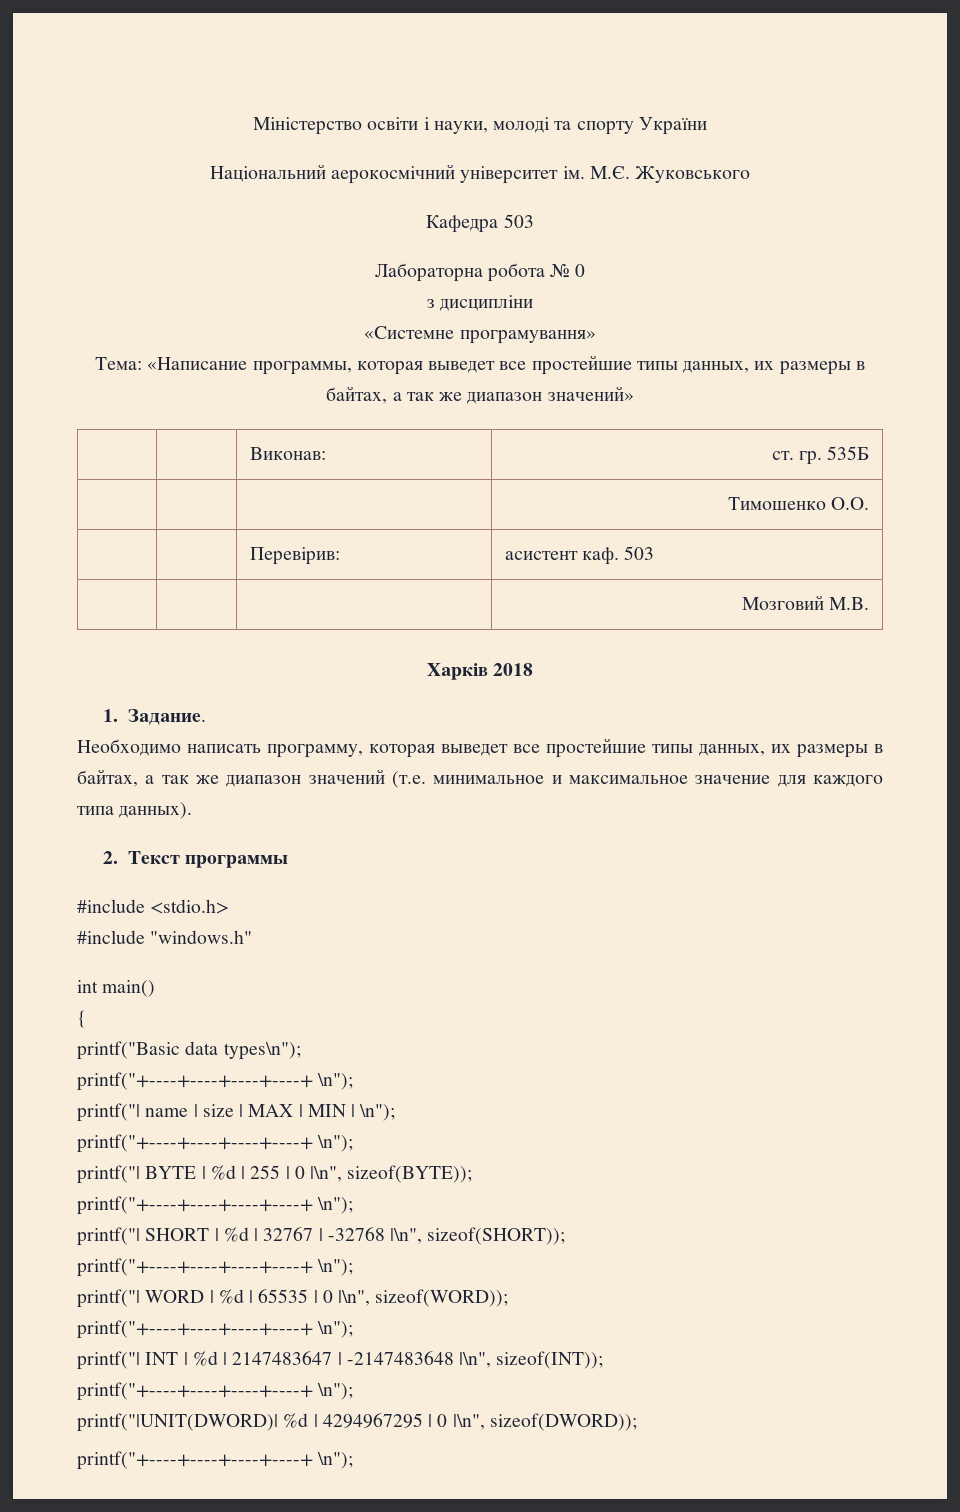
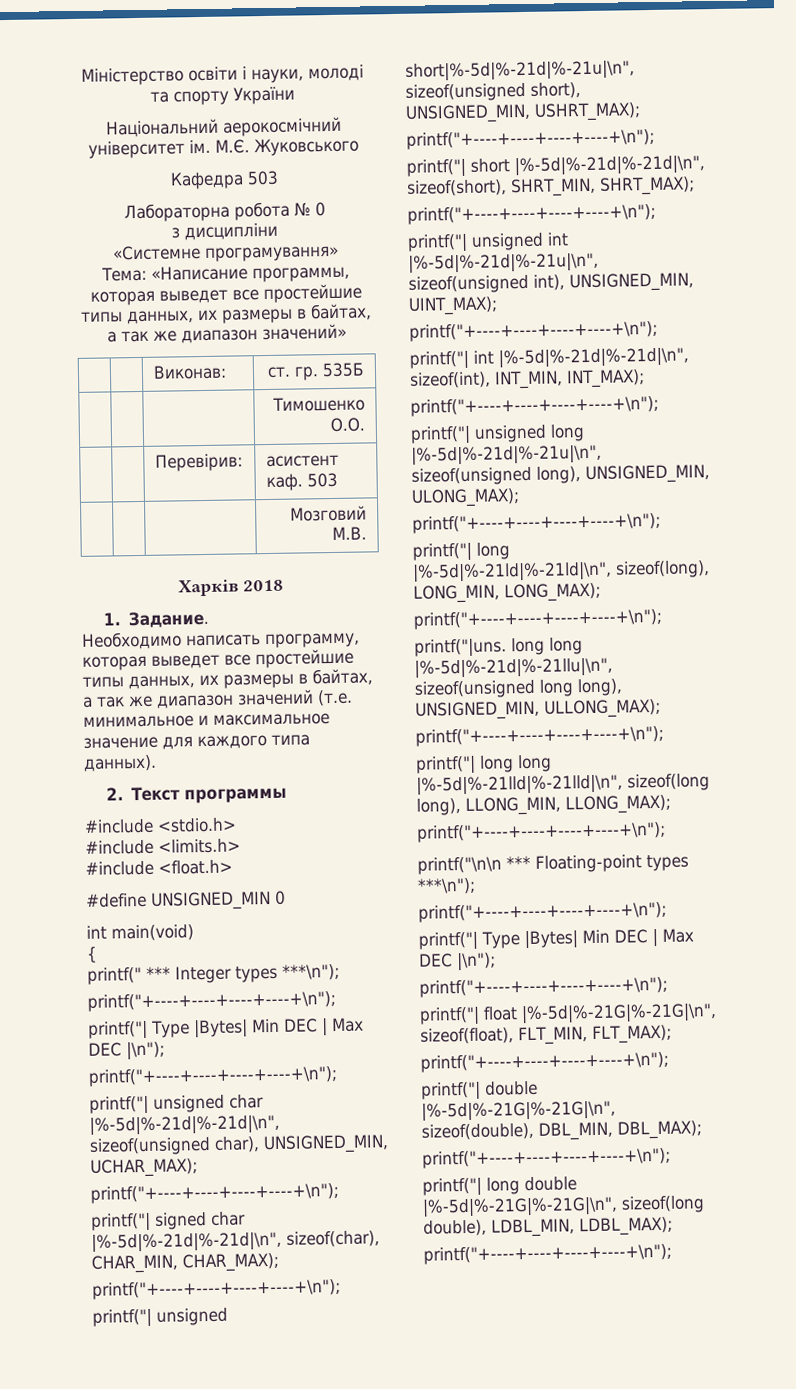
[150,930,253,944] [77,980,156,997] "windows.h" // int main() -> [158,838,241,854] [85,859,233,876] [86,890,286,911] [86,924,194,942] <limits.h> // #include <float.h> // #define UNSIGNED_MIN 0 // int main(void)
[77,1041,301,1060] [77,1072,354,1091] [77,1103,396,1122] [77,1134,354,1153] [77,1165,473,1184] [77,1196,354,1215] [77,1227,566,1246] [77,1258,354,1277] [77,1289,509,1308] [77,1320,354,1339] [77,1351,604,1370] [77,1382,354,1401] [77,1413,637,1432] [77,1451,354,1470] printf("Basic data types\n"); // printf("+----+----+----+----+ \n"); // printf("| name | size | MAX | MIN | \n"); // printf("+----+----+----+----+ \n"); // printf("| BYTE | %d | 255 | 0 |\n", sizeof(BYTE)); // printf("+----+----+----+----+ \n"); // printf("| SHORT | %d | 32767 | -32768 |\n", sizeof(SHORT)); // printf("+----+----+----+----+ \n"); // printf("| WORD | %d | 65535 | 0 |\n", sizeof(WORD)); // printf("+----+----+----+----+ \n"); // printf("| INT | %d | 2147483647 | -2147483648 |\n", sizeof(INT)); // printf("+----+----+----+----+ \n"); // printf("|UNIT(DWORD)| %d | 4294967295 | 0 |\n", sizeof(DWORD)); // printf("+----+----+----+----+ \n"); -> [87,963,340,985] [87,991,336,1012] [88,1017,364,1040] [88,1041,165,1061] [88,1065,338,1087] [89,1094,264,1115] [89,1114,280,1136] [89,1134,389,1156] [90,1158,198,1178] [90,1182,339,1204] [91,1211,246,1232] [91,1230,380,1253] [91,1252,279,1274] [92,1278,341,1300] [92,1307,228,1328] [405,60,635,82] [405,82,581,102] [405,102,641,124] [406,128,655,150] [406,155,705,178] [407,176,695,198] [407,203,656,225] [407,232,569,253] [408,252,599,274] [408,272,694,294] [408,296,498,316] [409,320,658,342] [409,347,689,370] [410,369,645,390] [410,395,659,417] [410,424,585,445] [411,444,602,466] [411,464,710,486] [411,488,520,508] [412,512,661,534] [412,542,510,562] [412,560,710,583] [413,582,601,604] [413,608,662,630] [414,637,583,658] [414,657,613,679] [414,678,623,699] [415,698,661,721] [415,725,664,747] [415,754,552,775] [416,773,710,796] [416,794,671,816] [417,821,666,843] [417,854,689,875] [417,877,476,895] [418,901,667,923] [418,928,694,951] [419,952,496,972] [419,976,668,998] [419,1003,717,1026] [420,1024,672,1046] [420,1051,669,1073] [421,1080,538,1101] [421,1100,616,1122] [421,1120,702,1141] [422,1147,671,1169] [422,1176,577,1197] [422,1195,705,1218] [423,1216,673,1238] [423,1243,672,1265] printf(" *** Integer types ***\n"); // printf("+----+----+----+----+\n"); // printf("| Type |Bytes| Min DEC | Max DEC |\n"); // printf("+----+----+----+----+\n"); // printf("| unsigned char |%-5d|%-21d|%-21d|\n", sizeof(unsigned char), UNSIGNED_MIN, UCHAR_MAX); // printf("+----+----+----+----+\n"); // printf("| signed char |%-5d|%-21d|%-21d|\n", sizeof(char), CHAR_MIN, CHAR_MAX); // printf("+----+----+----+----+\n"); // printf("| unsigned short|%-5d|%-21d|%-21u|\n", sizeof(unsigned short), UNSIGNED_MIN, USHRT_MAX); // printf("+----+----+----+----+\n"); // printf("| short |%-5d|%-21d|%-21d|\n", sizeof(short), SHRT_MIN, SHRT_MAX); // printf("+----+----+----+----+\n"); // printf("| unsigned int |%-5d|%-21d|%-21u|\n", sizeof(unsigned int), UNSIGNED_MIN, UINT_MAX); // printf("+----+----+----+----+\n"); // printf("| int |%-5d|%-21d|%-21d|\n", sizeof(int), INT_MIN, INT_MAX); // printf("+----+----+----+----+\n"); // printf("| unsigned long |%-5d|%-21d|%-21u|\n", sizeof(unsigned long), UNSIGNED_MIN, ULONG_MAX); // printf("+----+----+----+----+\n"); // printf("| long |%-5d|%-21ld|%-21ld|\n", sizeof(long), LONG_MIN, LONG_MAX); // printf("+----+----+----+----+\n"); // printf("|uns. long long |%-5d|%-21d|%-21llu|\n", sizeof(unsigned long long), UNSIGNED_MIN, ULLONG_MAX); // printf("+----+----+----+----+\n"); // printf("| long long |%-5d|%-21lld|%-21lld|\n", sizeof(long long), LLONG_MIN, LLONG_MAX); // printf("+----+----+----+----+\n"); // printf("\n\n *** Floating-point types ***\n"); // printf("+----+----+----+----+\n"); // printf("| Type |Bytes| Min DEC | Max DEC |\n"); // printf("+----+----+----+----+\n"); // printf("| float |%-5d|%-21G|%-21G|\n", sizeof(float), FLT_MIN, FLT_MAX); // printf("+----+----+----+----+\n"); // printf("| double |%-5d|%-21G|%-21G|\n", sizeof(double), DBL_MIN, DBL_MAX); // printf("+----+----+----+----+\n"); // printf("| long double |%-5d|%-21G|%-21G|\n", sizeof(long double), LDBL_MIN, LDBL_MAX); // printf("+----+----+----+----+\n");

